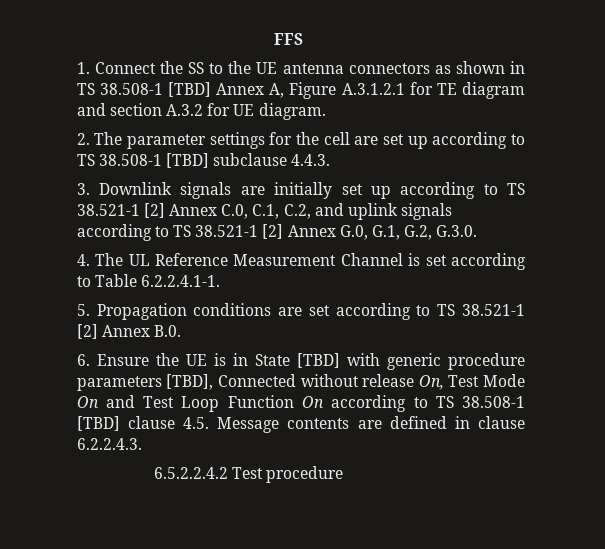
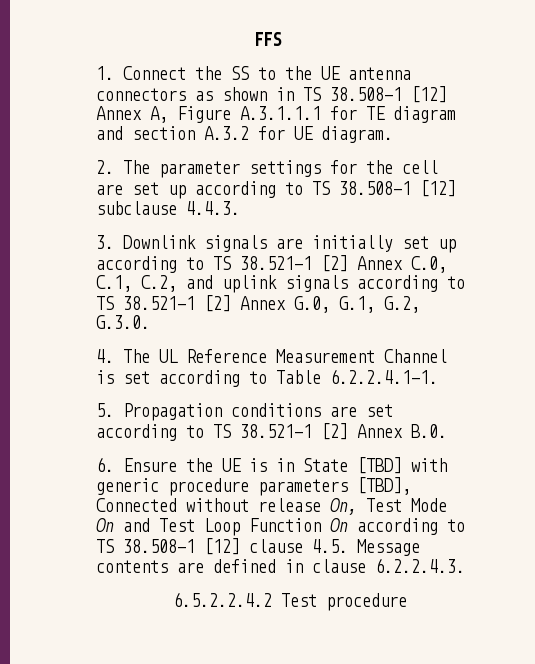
[168,82,212,97] [TBD] -> [410,86,447,103] [12]
[341,83,405,95] A.3.1.2.1 -> [239,106,321,120] A.3.1.1.1
[166,153,210,168] [TBD] -> [419,180,456,197] [12]
[76,416,120,431] [TBD] -> [203,538,240,555] [12]

